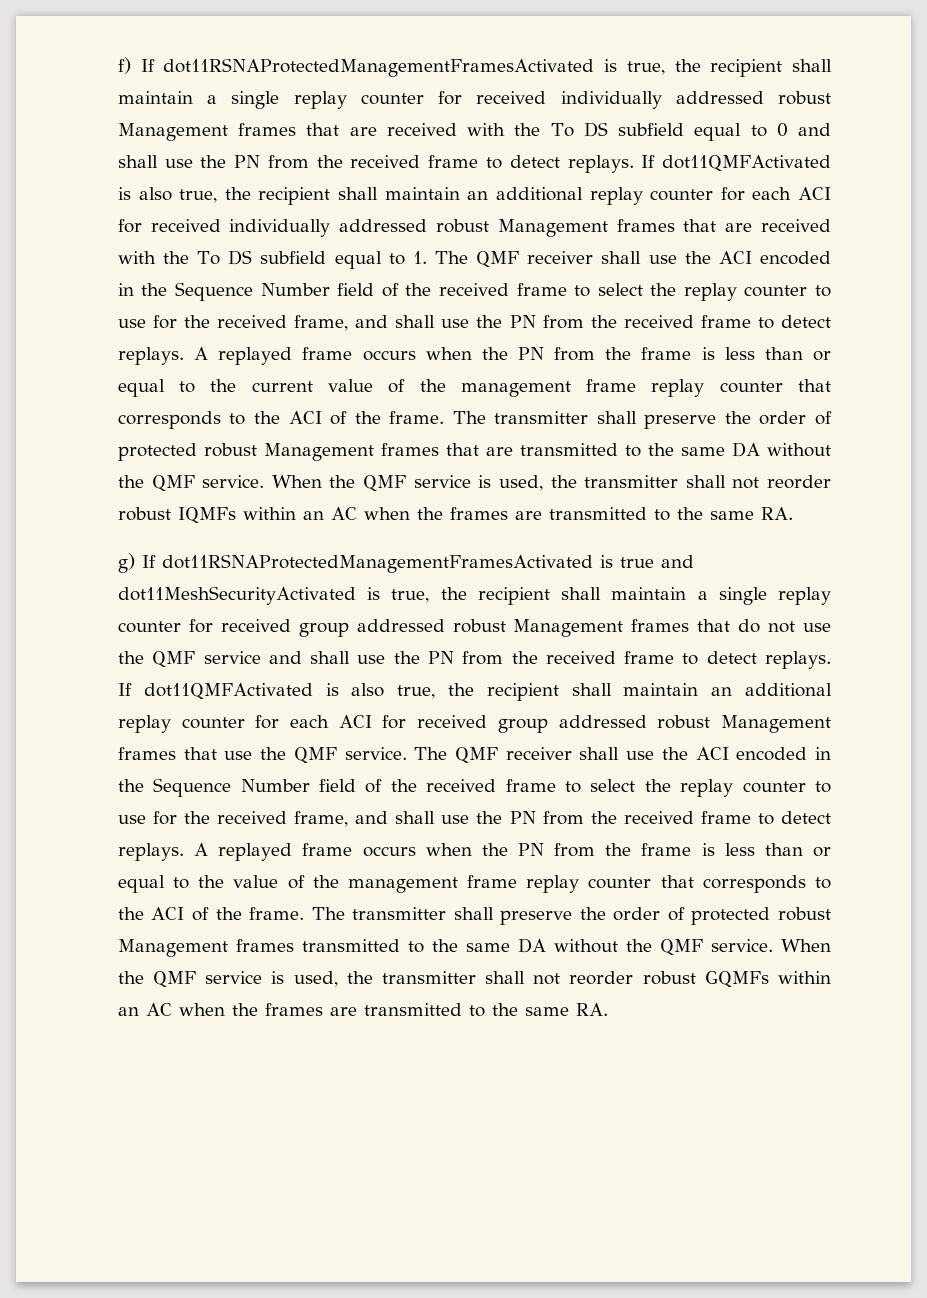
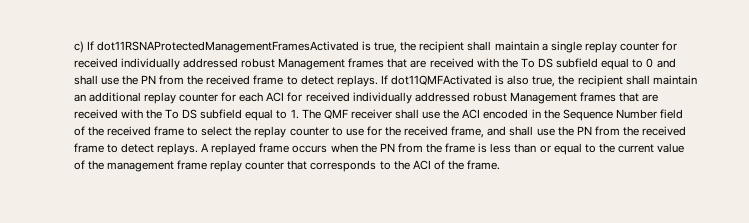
[117,57,131,74] f) -> [73,41,84,53] c)
[452,411,832,429] [117,442,831,461] [117,475,832,492] [117,507,793,524] [117,553,694,573] [117,586,831,605] [117,619,831,637] [117,651,831,669] [117,683,832,701] [117,715,831,733] [117,747,831,764] [117,778,832,797] [117,811,831,827] [117,843,831,861] [117,875,832,893] [117,907,831,925] [117,938,831,957] [117,971,832,988] [117,1003,608,1017] The transmitter shall preserve the order of protected robust Management frames that are transmitted to the same DA without the QMF service. When the QMF service is used, the transmitter shall not reorder robust IQMFs within an AC when the frames are transmitted to the same RA. // g) If dot11RSNAProtectedManagementFramesActivated is true and dot11MeshSecurityActivated is true, the recipient shall maintain a single replay counter for received group addressed robust Management frames that do not use the QMF service and shall use the PN from the received frame to detect replays. If dot11QMFActivated is also true, the recipient shall maintain an additional replay counter for each ACI for received group addressed robust Management frames that use the QMF service. The QMF receiver shall use the ACI encoded in the Sequence Number field of the received frame to select the replay counter to use for the received frame, and shall use the PN from the received frame to detect replays. A replayed frame occurs when the PN from the frame is less than or equal to the value of the management frame replay counter that corresponds to the ACI of the frame. The transmitter shall preserve the order of protected robust Management frames transmitted to the same DA without the QMF service. When the QMF service is used, the transmitter shall not reorder robust GQMFs within an AC when the frames are transmitted to the same RA. -> (501, 165) none

